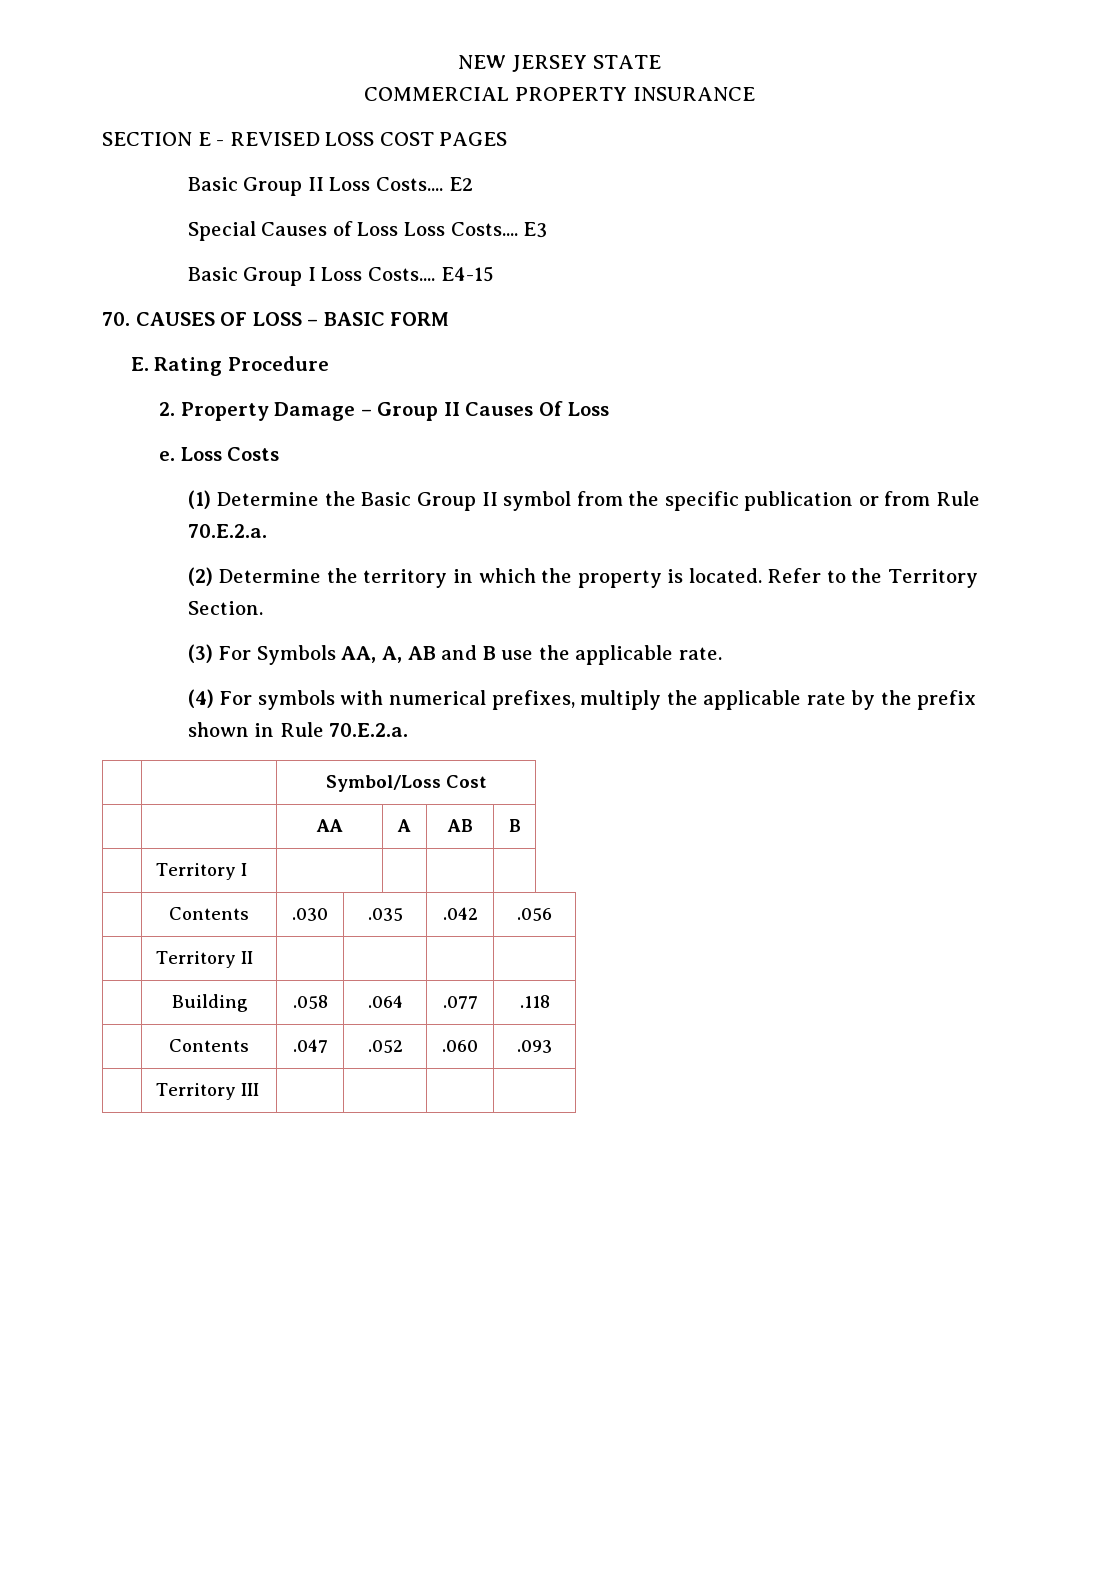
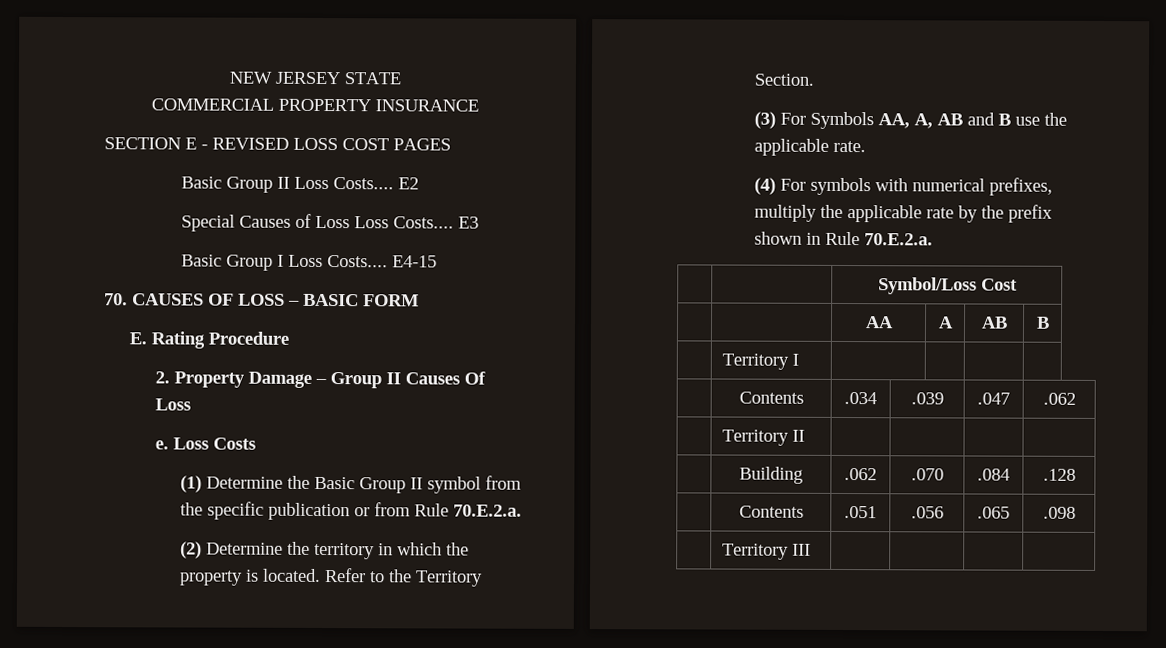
[292,908,328,921] [367,908,403,921] [442,907,478,920] [517,908,552,921] .030 | .035 | .042 | .056 -> [844,392,877,405] [910,392,944,405] [977,392,1010,405] [1042,392,1076,405] .034 | .039 | .047 | .062
[292,995,328,1009] [367,995,403,1008] [442,996,478,1009] [519,995,550,1008] [169,1039,249,1052] [292,1039,328,1053] [367,1040,403,1053] [442,1040,478,1052] [517,1040,552,1053] .058 | .064 | .077 | .118 // | Contents | .047 | .052 | .060 | .093 -> [844,468,877,481] [910,468,944,481] [977,468,1010,481] [1042,468,1076,481] [738,505,804,518] [844,506,877,519] [910,506,944,519] [977,506,1010,519] [1042,506,1076,519] .062 | .070 | .084 | .128 // | Contents | .051 | .056 | .065 | .098

